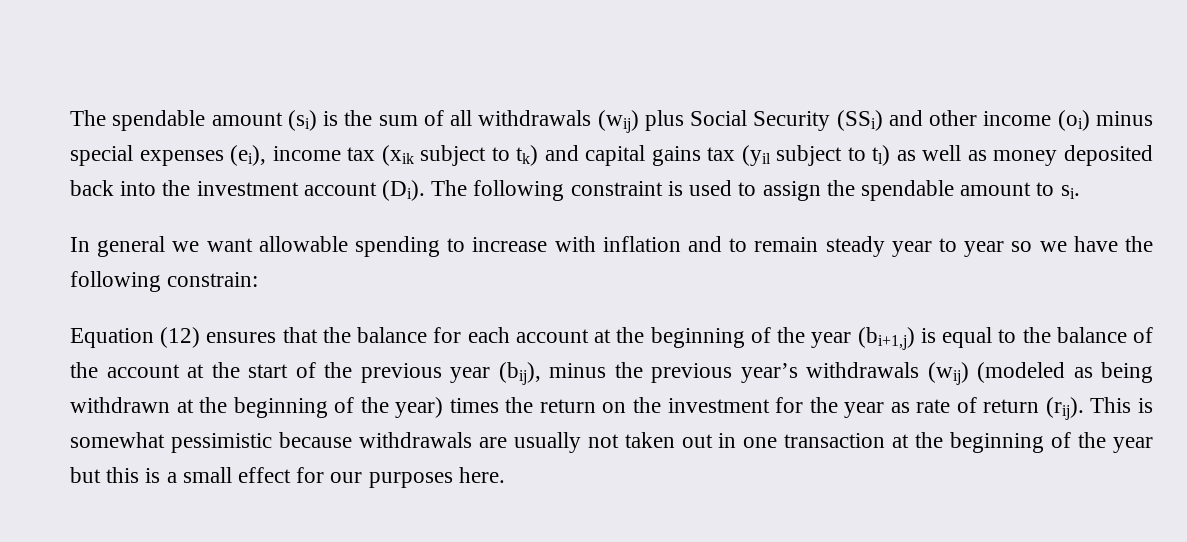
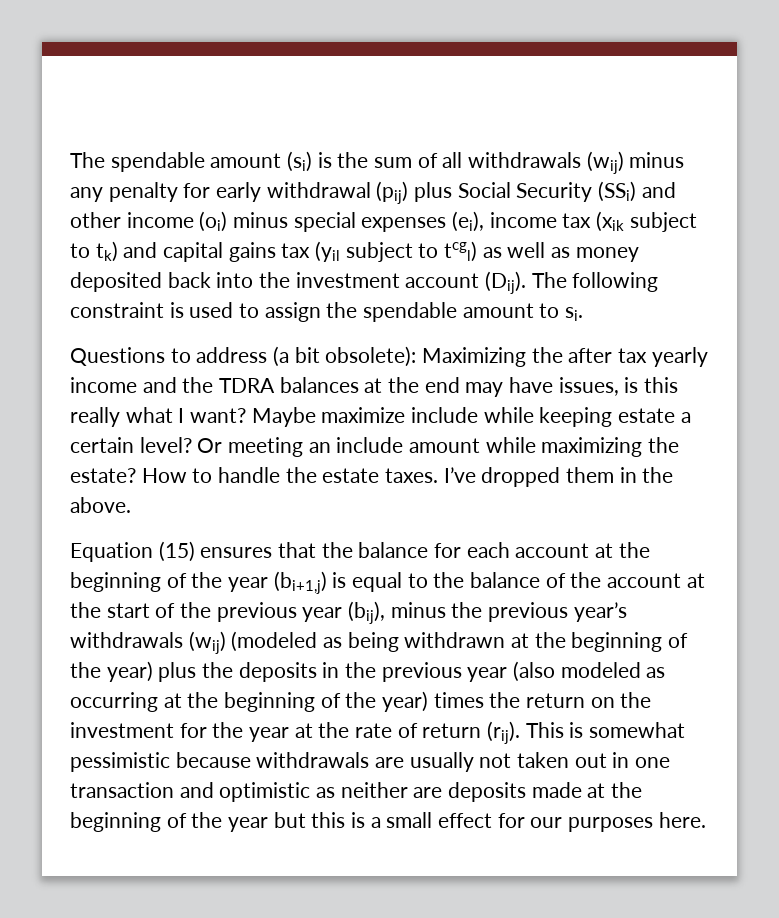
(639, 121) none -> [629,152,685,168] [70,181,409,204] minus any penalty for early withdrawal (pij)
[872,145,891,166] tl) -> [444,241,478,262] tcgl)
[382,180,426,201] (Di). -> [485,271,527,294] (Dij).
[70,236,1154,257] [70,271,259,292] In general we want allowable spending to increase with inflation and to remain steady year to year so we have the following constrain: -> [70,346,708,367] [70,377,679,397] [70,407,691,427] [70,437,680,457] [70,467,674,487] [70,497,131,513] Questions to address (a bit obsolete): Maximizing the after tax yearly income and the TDRA balances at the end may have issues, is this really what I want? Maybe maximize include while keeping estate a certain level? Or meeting an include amount while maximizing the estate? How to handle the estate taxes. I’ve dropped them in the above.
[160,327,201,348] (12) -> [158,541,195,562] (15)
(444, 407) none -> [158,661,666,682] [70,691,429,712] plus the deposits in the previous year (also modeled as occurring at the beginning of the year)
[890,402,910,413] as -> [294,722,350,738] at the
(886, 440) none -> [179,782,582,802] and optimistic as neither are deposits made

